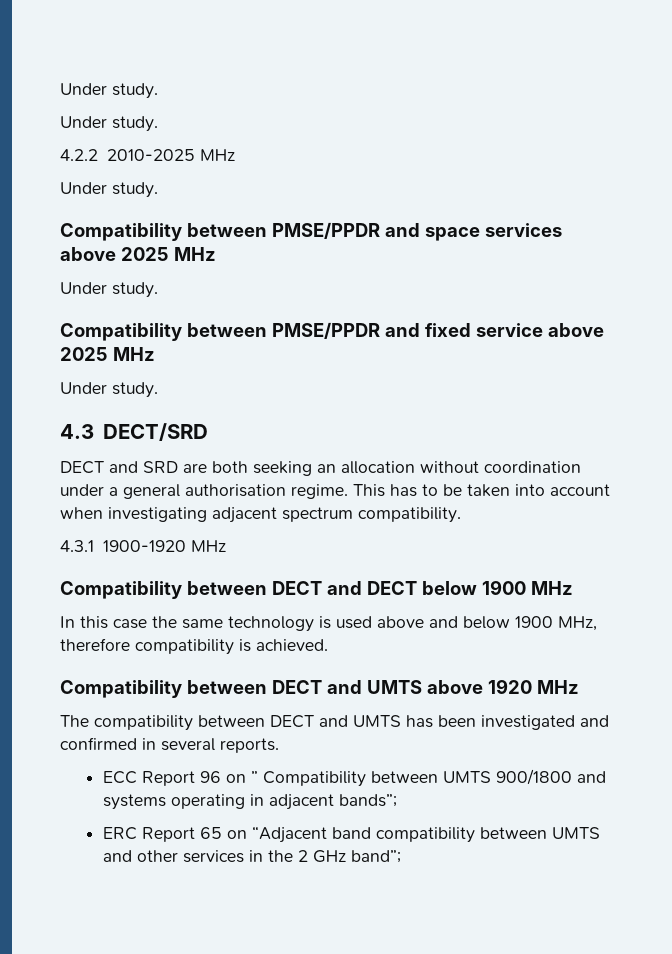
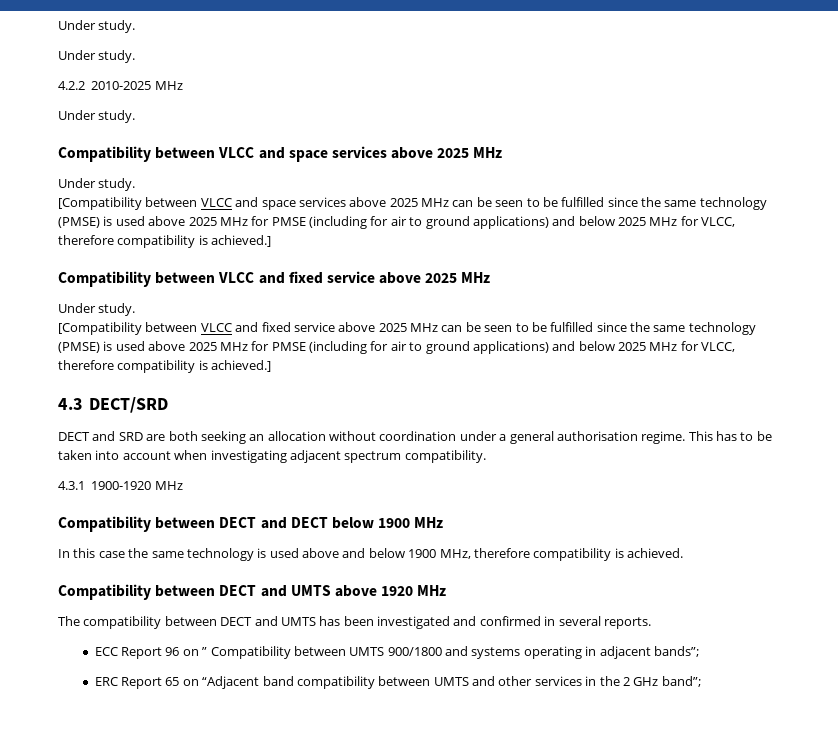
[271,222,380,239] PMSE/PPDR -> [218,147,255,158] VLCC
[60,322,380,341] // Compatibility between PMSE/PPDR -> [58,197,767,210] [58,216,736,229] [58,235,272,248] [58,271,255,287] // [Compatibility between VLCC and space services above 2025 MHz can be seen to be fulfilled since the same technology (PMSE) is used above 2025 MHz for PMSE (including for air to ground applications) and below 2025 MHz for VLCC, therefore compatibility is achieved.] // Compatibility between VLCC
(158, 390) none -> [58,322,756,335] [58,341,736,354] [58,360,272,373] // [Compatibility between VLCC and fixed service above 2025 MHz can be seen to be fulfilled since the same technology (PMSE) is used above 2025 MHz for PMSE (including for air to ground applications) and below 2025 MHz for VLCC, therefore compatibility is achieved.]

